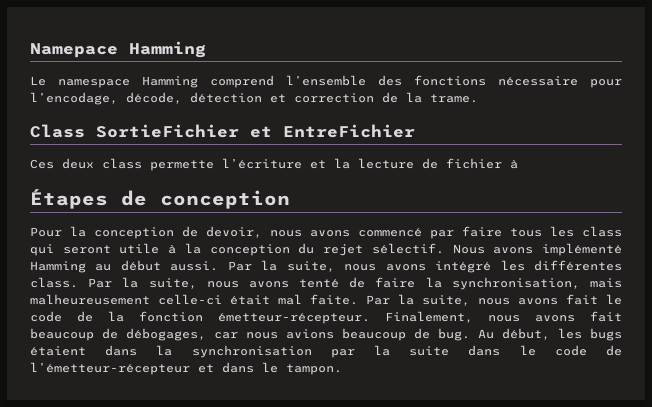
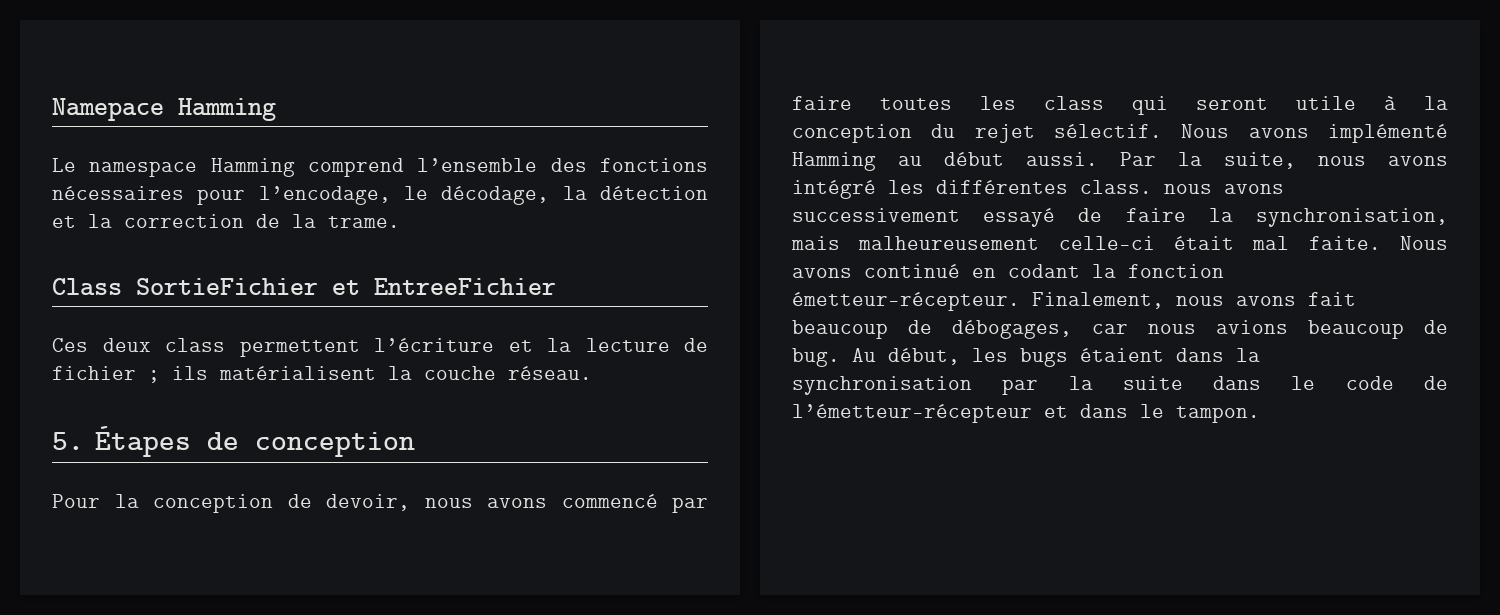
[498,76,578,86] nécessaire -> [52,186,184,200] nécessaires
[126,92,182,104] décode, -> [404,186,587,205] le décodage, la
(286, 98) none -> [88,214,112,228] la
[283,124,415,138] EntreFichier -> [374,278,556,295] EntreeFichier
[150,160,214,171] permette -> [239,340,360,357] permettent
[510,160,518,169] à // -> [148,366,592,383] [52,432,84,450] ; ils matérialisent la couche réseau. // 5.
[510,228,542,237] tous -> [880,98,952,110] toutes
[88,277,340,289] Par la suite, nous avons tenté -> [1164,184,1284,194] [792,208,1056,227] nous avons successivement essayé
[366,294,622,306] [30,311,93,322] Par la suite, nous avons fait le code de -> [1400,236,1448,250] [792,264,1080,278] Nous avons continué en codant

